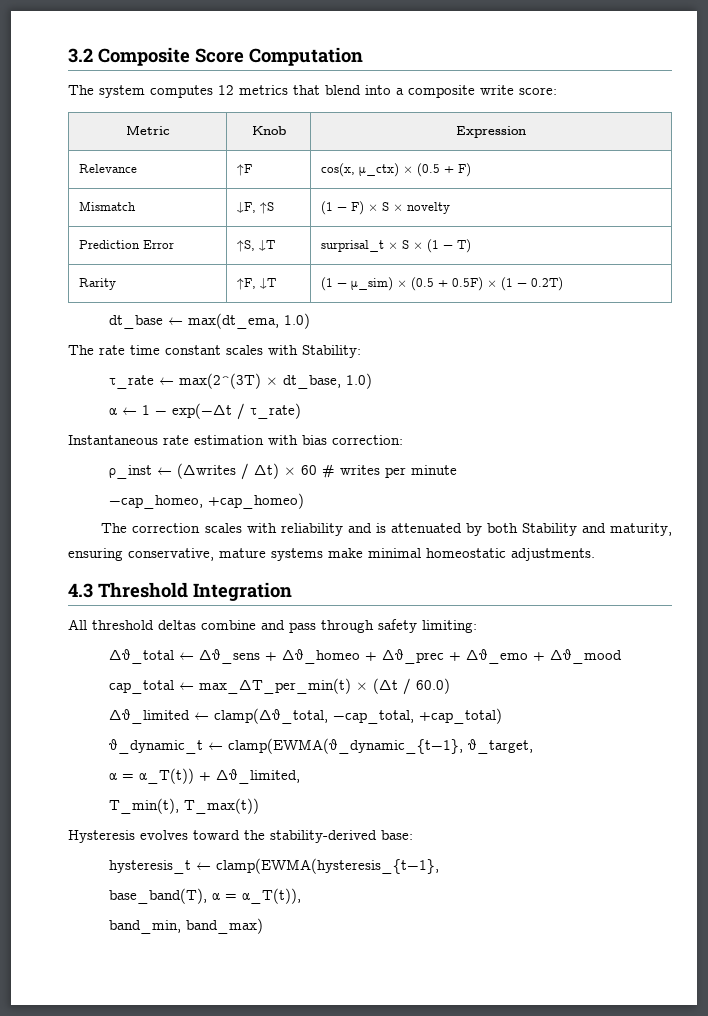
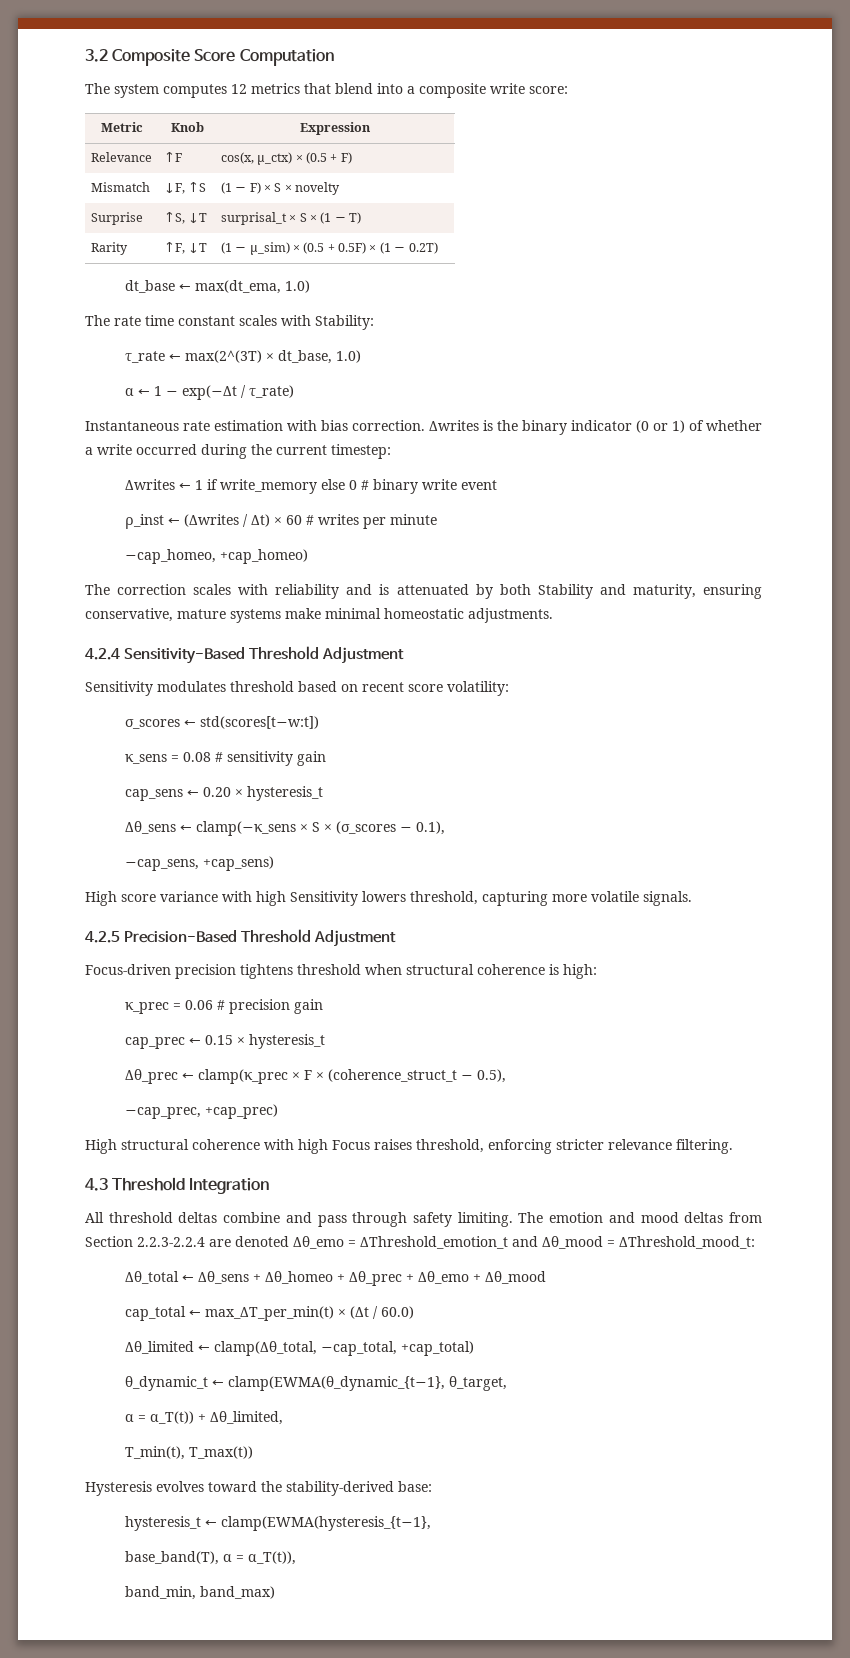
[79,240,175,249] Prediction Error -> [90,212,143,225] Surprise
[332,435,403,445] correction: -> [352,420,762,435] [85,444,391,459] [125,479,498,494] correction. Δwrites is the binary indicator (0 or 1) of whether a write occurred during the current timestep: // Δwrites ← 1 if write_memory else 0 # binary write event
(595, 554) none -> [85,646,404,664] [85,681,509,696] [125,716,320,729] [125,751,327,766] [125,786,324,801] [125,821,446,836] [125,856,275,871] [85,891,692,906] [85,929,396,947] [85,964,597,979] [125,999,324,1014] [125,1034,326,1049] [125,1069,507,1084] [125,1104,279,1119] [85,1139,733,1154] // 4.2.4 Sensitivity-Based Threshold Adjustment // Sensitivity modulates threshold based on recent score volatility: // σ_scores ← std(scores[t−w:t]) // κ_sens = 0.08 # sensitivity gain // cap_sens ← 0.20 × hysteresis_t // Δθ_sens ← clamp(−κ_sens × S × (σ_scores − 0.1), // −cap_sens, +cap_sens) // High score variance with high Sensitivity lowers threshold, capturing more volatile signals. // 4.2.5 Precision-Based Threshold Adjustment // Focus-driven precision tightens threshold when structural coherence is high: // κ_prec = 0.06 # precision gain // cap_prec ← 0.15 × hysteresis_t // Δθ_prec ← clamp(κ_prec × F × (coherence_struct_t − 0.5), // −cap_prec, +cap_prec) // High structural coherence with high Focus raises threshold, enforcing stricter relevance filtering.
[422,620,477,633] limiting: -> [457,1212,762,1227] [85,1236,755,1249] limiting. The emotion and mood deltas from Section 2.2.3-2.2.4 are denoted Δθ_emo = ΔThreshold_emotion_t and Δθ_mood = ΔThreshold_mood_t:

